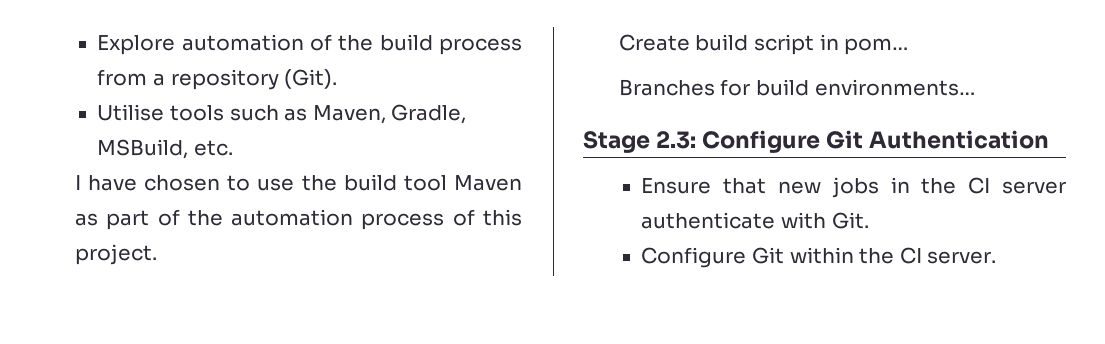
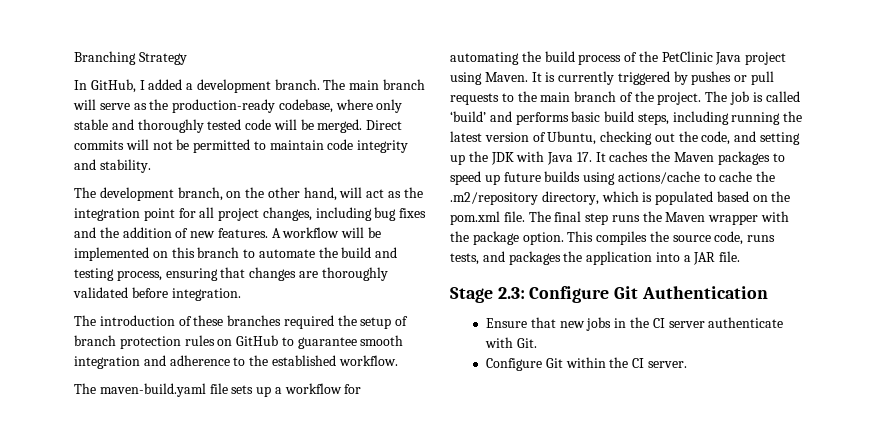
[97,34,522,55] [97,69,338,90] [97,104,467,124] [97,139,233,159] [74,174,522,191] [74,209,522,230] [74,244,157,265] [618,34,910,55] [618,79,976,96] Explore automation of the build process from a repository (Git). // Utilise tools such as Maven, Gradle, MSBuild, etc. // I have chosen to use the build tool Maven as part of the automation process of this project. // Create build script in pom… // Branches for build environments… -> [74,51,187,65] [74,79,426,93] [73,99,403,113] [74,119,403,133] [74,139,409,153] [74,159,151,173] [74,187,423,201] [74,207,427,221] [74,227,382,238] [74,247,398,261] [74,267,388,281] [73,287,241,301] [74,315,409,329] [74,335,404,349] [74,355,398,369] [74,383,362,397] [450,51,787,65] [450,71,775,85] [450,91,800,105] [450,111,803,125] [450,131,801,145] [450,151,785,165] [450,171,776,185] [450,191,791,205] [450,211,790,225] [450,231,776,245] [450,251,741,265] Branching Strategy // In GitHub, I added a development branch. The main branch will serve as the production-ready codebase, where only stable and thoroughly tested code will be merged. Direct commits will not be permitted to maintain code integrity and stability. // The development branch, on the other hand, will act as the integration point for all project changes, including bug fixes and the addition of new features. A workflow will be implemented on this branch to automate the build and testing process, ensuring that changes are thoroughly validated before integration. // The introduction of these branches required the setup of branch protection rules on GitHub to guarantee smooth integration and adherence to the established workflow. // The maven-build.yaml file sets up a workflow for automating the build process of the PetClinic Java project using Maven. It is currently triggered by pushes or pull requests to the main branch of the project. The job is called ‘build’ and performs basic build steps, including running the latest version of Ubuntu, checking out the code, and setting up the JDK with Java 17. It caches the Maven packages to speed up future builds using actions/cache to cache the .m2/repository directory, which is populated based on the pom.xml file. The final step runs the Maven wrapper with the package option. This compiles the source code, runs tests, and packages the application into a JAR file.

